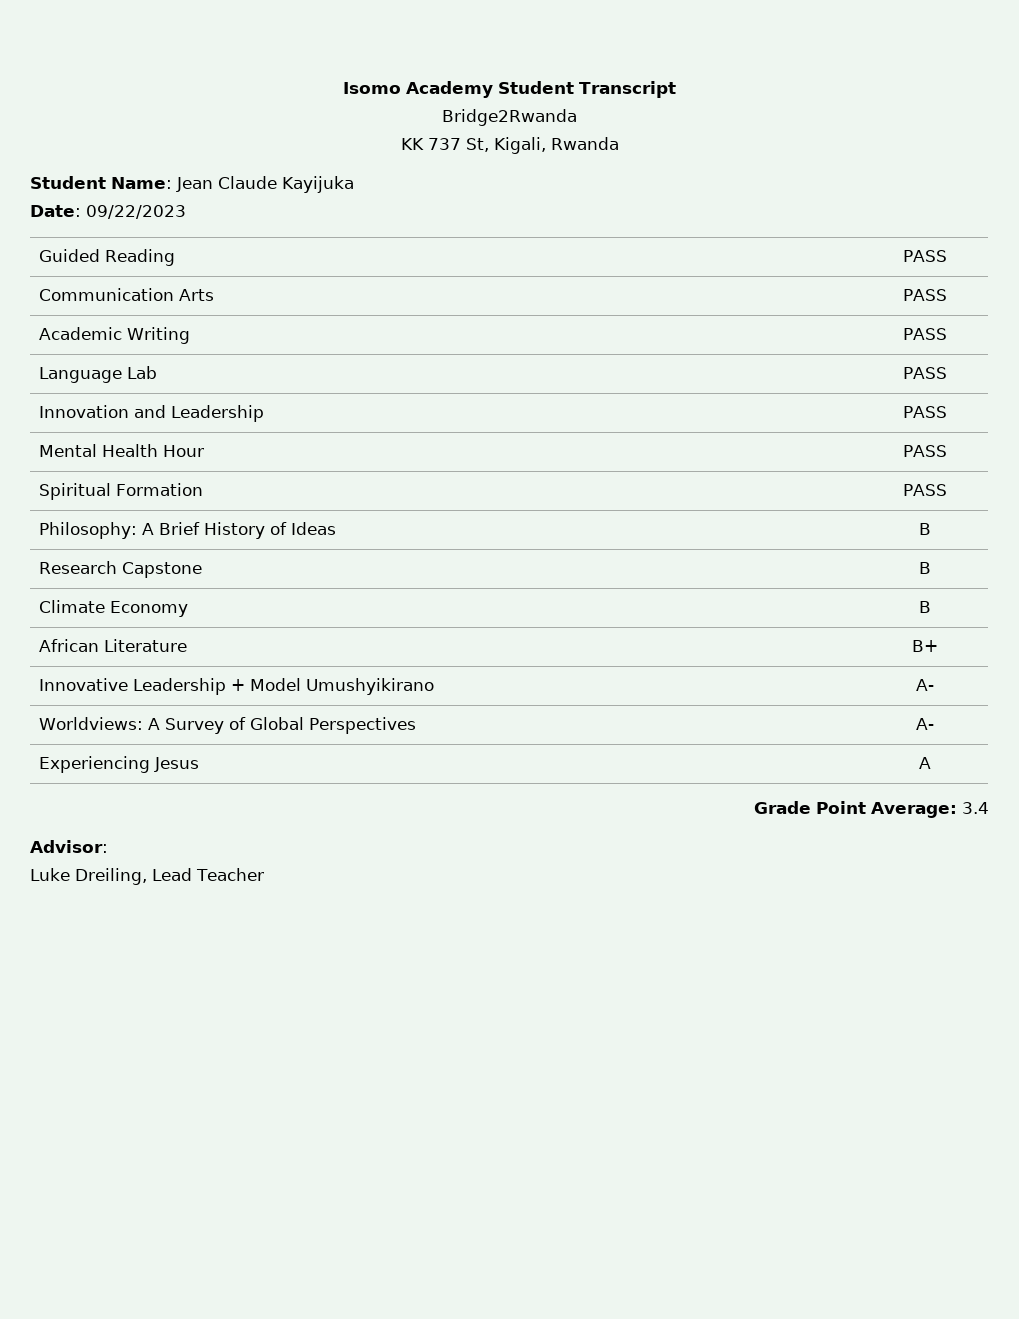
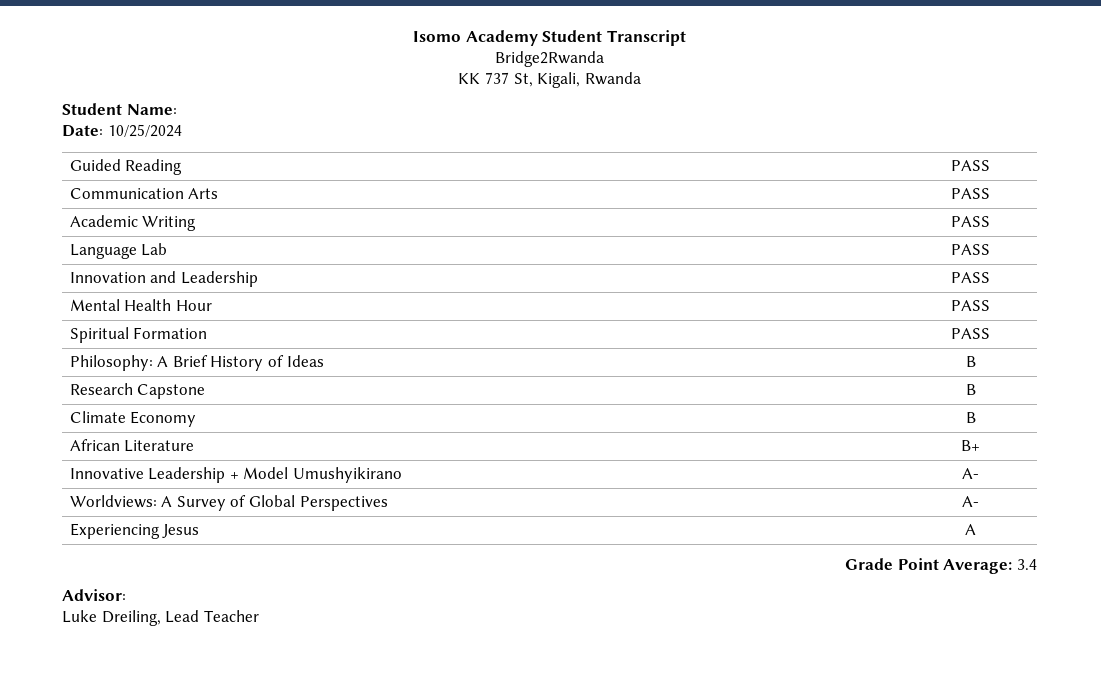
[176,176,354,193] Jean Claude Kayijuka -> (177, 109) none
[86,205,186,219] 09/22/2023 -> [107,124,182,137] 10/25/2024

